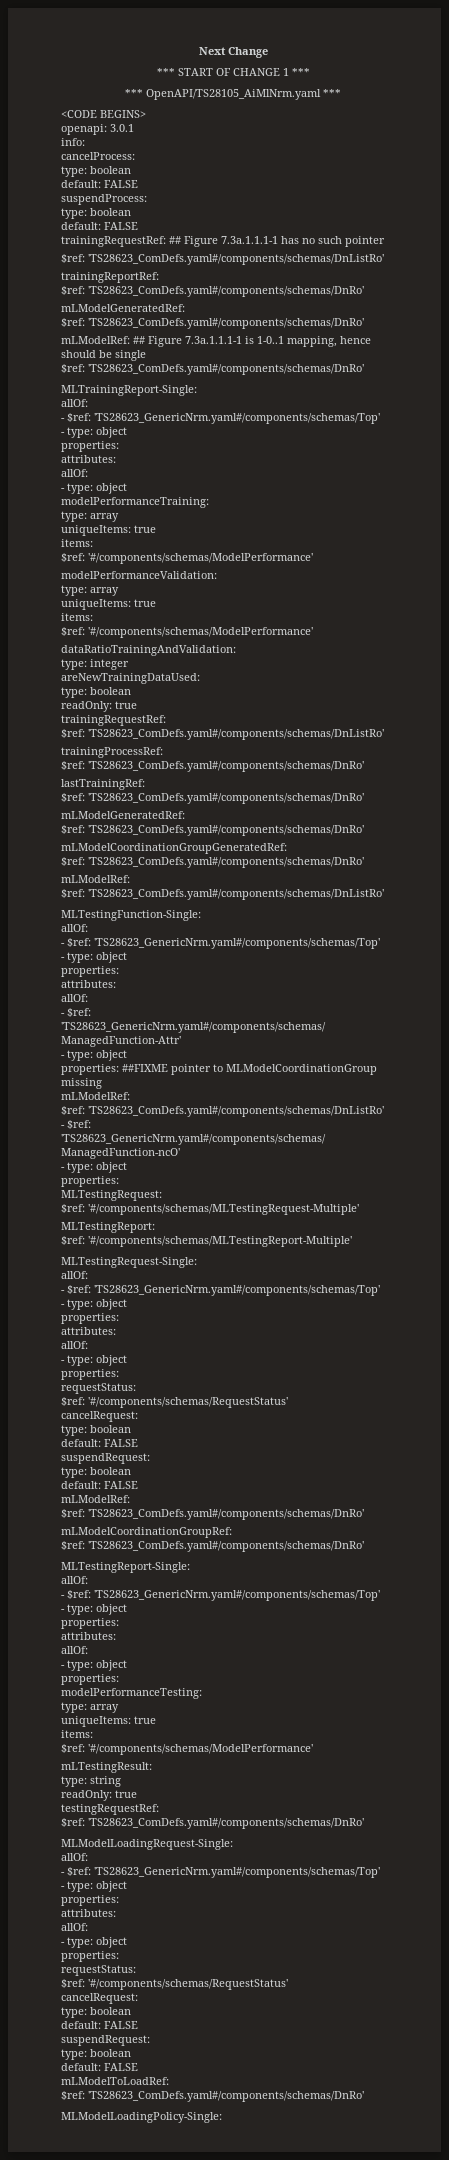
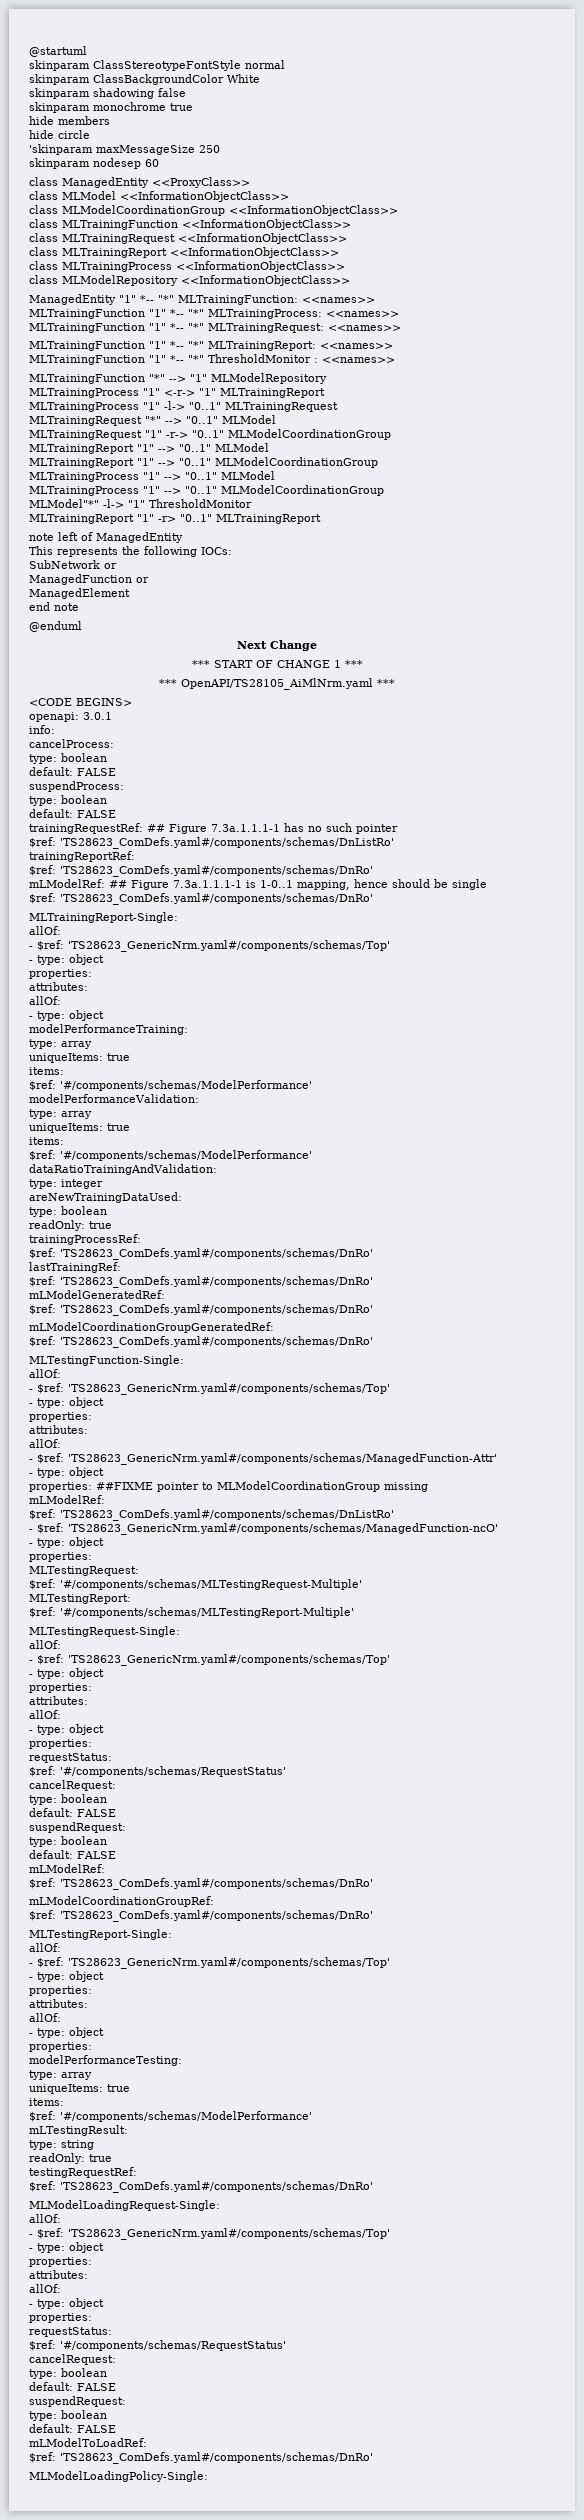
(198, 51) none -> [29,46,87,57] [29,60,285,71] [29,74,260,85] [29,88,186,99] [29,102,193,113] [29,116,110,125] [29,130,90,139] [29,144,220,155] [29,158,159,169] [29,177,250,188] [29,191,289,202] [29,205,398,216] [29,219,351,230] [29,233,347,244] [29,247,339,258] [29,261,345,272] [29,275,350,286] [29,294,375,305] [29,309,399,319] [29,323,401,333] [29,341,393,351] [29,354,395,365] [29,373,327,384] [29,388,325,398] [29,401,338,412] [29,415,276,426] [29,429,391,440] [29,443,269,454] [29,457,378,468] [29,471,275,482] [29,485,384,496] [29,499,252,508] [29,514,321,524] [29,532,183,543] [29,546,232,557] [29,560,117,569] [29,574,149,585] [29,588,130,599] [29,602,79,611] [29,621,82,632] @startuml // skinparam ClassStereotypeFontStyle normal // skinparam ClassBackgroundColor White // skinparam shadowing false // skinparam monochrome true // hide members // hide circle // 'skinparam maxMessageSize 250 // skinparam nodesep 60 // class ManagedEntity <<ProxyClass>> // class MLModel <<InformationObjectClass>> // class MLModelCoordinationGroup <<InformationObjectClass>> // class MLTrainingFunction <<InformationObjectClass>> // class MLTrainingRequest <<InformationObjectClass>> // class MLTrainingReport <<InformationObjectClass>> // class MLTrainingProcess <<InformationObjectClass>> // class MLModelRepository <<InformationObjectClass>> // ManagedEntity "1" *-- "*" MLTrainingFunction: <<names>> // MLTrainingFunction "1" *-- "*" MLTrainingProcess: <<names>> // MLTrainingFunction "1" *-- "*" MLTrainingRequest: <<names>> // MLTrainingFunction "1" *-- "*" MLTrainingReport: <<names>> // MLTrainingFunction "1" *-- "*" ThresholdMonitor : <<names>> // MLTrainingFunction "*" --> "1" MLModelRepository // MLTrainingProcess "1" <-r-> "1" MLTrainingReport // MLTrainingProcess "1" -l-> "0..1" MLTrainingRequest // MLTrainingRequest "*" --> "0..1" MLModel // MLTrainingRequest "1" -r-> "0..1" MLModelCoordinationGroup // MLTrainingReport "1" --> "0..1" MLModel // MLTrainingReport "1" --> "0..1" MLModelCoordinationGroup // MLTrainingProcess "1" --> "0..1" MLModel // MLTrainingProcess "1" --> "0..1" MLModelCoordinationGroup // MLModel"*" -l-> "1" ThresholdMonitor // MLTrainingReport "1" -r> "0..1" MLTrainingReport // note left of ManagedEntity // This represents the following IOCs: // SubNetwork or // ManagedFunction or // ManagedElement // end note // @enduml //
[61,304,185,312] [61,318,364,329] // mLModelGeneratedRef: // $ref: 'TS28623_ComDefs.yaml#/components/schemas/DnRo' -> (373, 871) none
[61,715,166,726] [61,729,384,740] // trainingRequestRef: // $ref: 'TS28623_ComDefs.yaml#/components/schemas/DnListRo' -> (112, 1225) none
[61,875,130,883] [61,889,384,900] // mLModelRef: // $ref: 'TS28623_ComDefs.yaml#/components/schemas/DnListRo' -> (373, 1342) none

